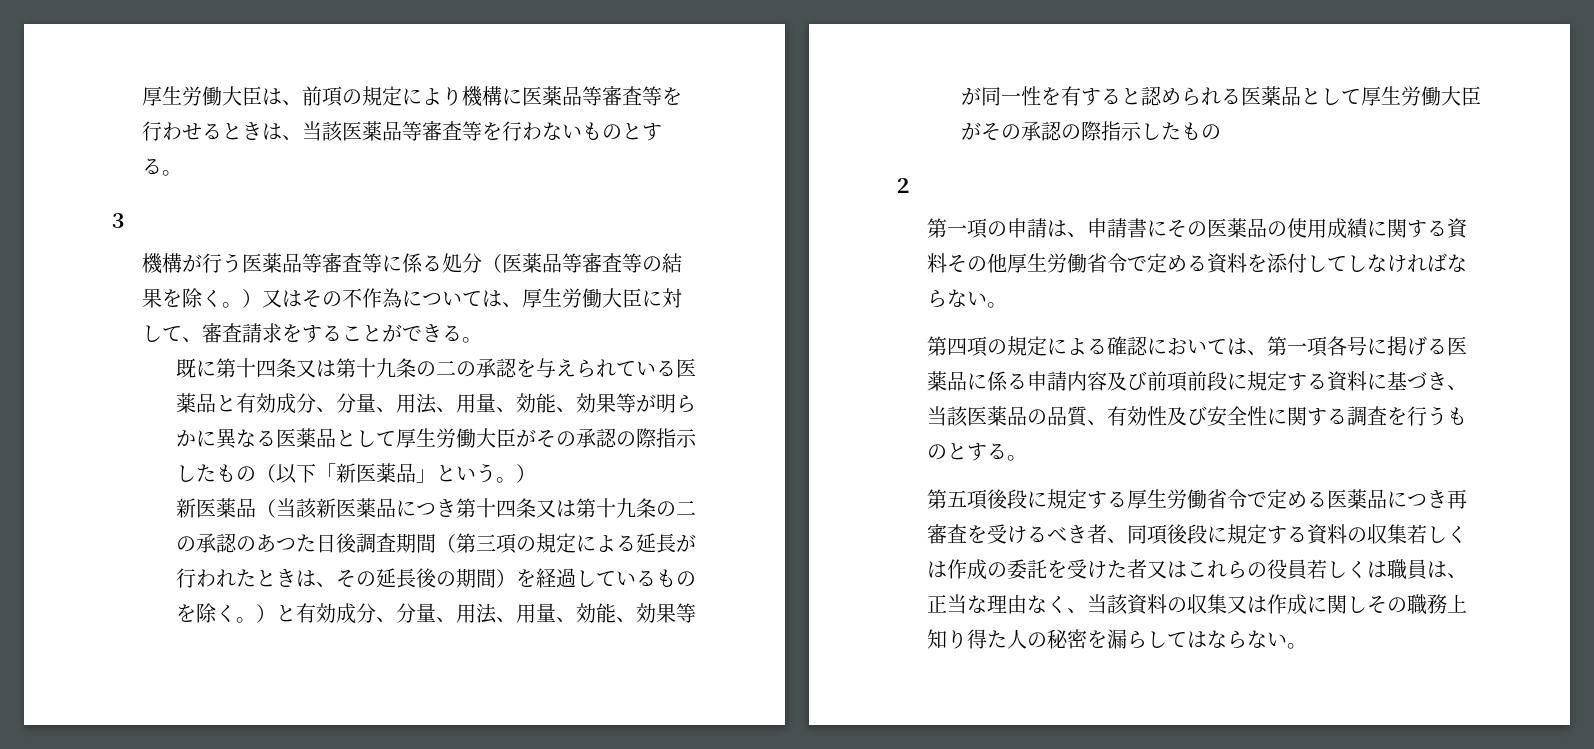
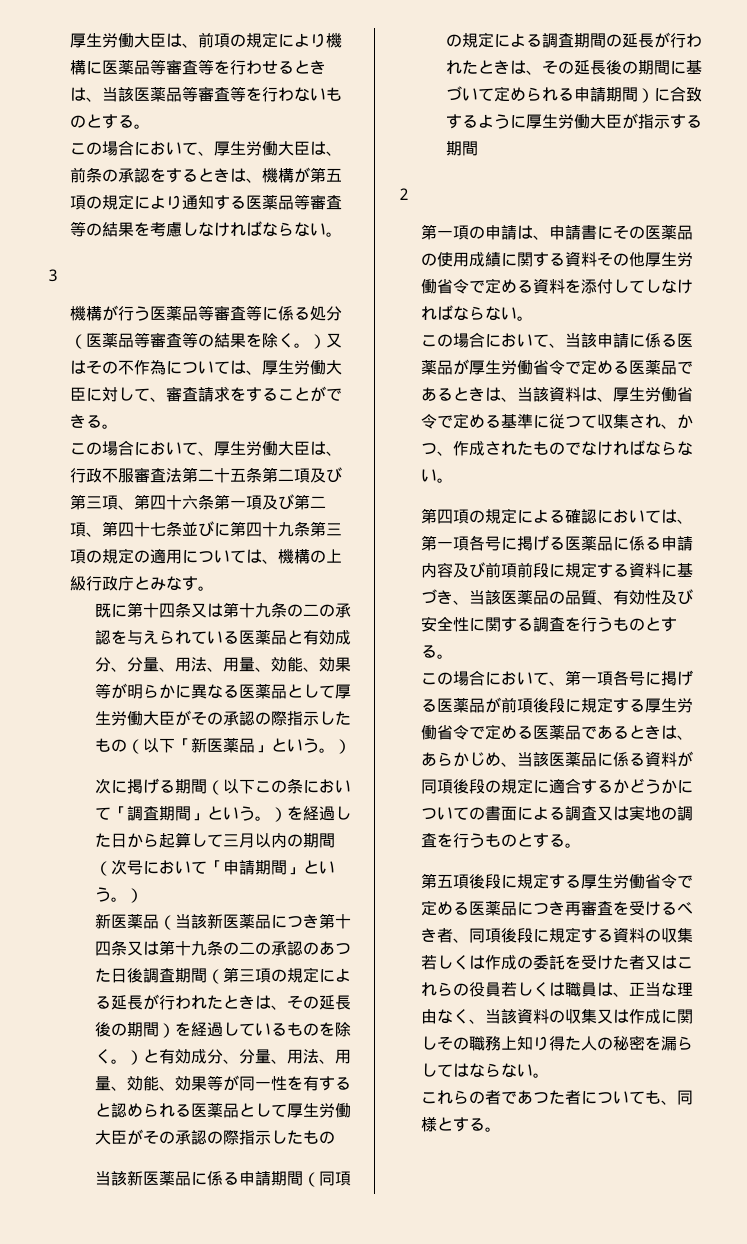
(182, 173) none -> [69,140,342,156] [69,167,342,183] [69,194,342,210] [69,221,342,237] // この場合において、厚生労働大臣は、前条の承認をするときは、機構が第五項の規定により通知する医薬品等審査等の結果を考慮しなければならない。
(482, 340) none -> [69,440,342,456] [69,467,342,483] [69,494,326,510] [69,521,342,537] [69,548,342,564] [69,576,214,591] // この場合において、厚生労働大臣は、行政不服審査法第二十五条第二項及び第三項、第四十六条第一項及び第二項、第四十七条並びに第四十九条第三項の規定の適用については、機構の上級行政庁とみなす。
(536, 473) none -> [94,778,351,795] [94,806,351,822] [94,832,335,848] [94,859,335,876] [94,887,143,903] // 次に掲げる期間（以下この条において「調査期間」という。）を経過した日から起算して三月以内の期間（次号において「申請期間」という。）
(1221, 132) none -> [94,1170,351,1187] [445,32,702,48] [445,60,702,75] [445,86,702,103] [445,113,702,129] [445,141,478,156] // 当該新医薬品に係る申請期間（同項の規定による調査期間の延長が行われたときは、その延長後の期間に基づいて定められる申請期間）に合致するように厚生労働大臣が指示する期間
(1007, 305) none -> [420,332,693,348] [420,359,693,375] [420,386,693,402] [420,413,693,429] [420,440,693,456] [420,469,453,483] // この場合において、当該申請に係る医薬品が厚生労働省令で定める医薬品であるときは、当該資料は、厚生労働省令で定める基準に従つて収集され、かつ、作成されたものでなければならない。
(1027, 458) none -> [420,670,693,686] [420,697,693,713] [420,724,693,740] [420,751,693,767] [420,778,693,794] [420,805,693,821] [420,833,581,848] // この場合において、第一項各号に掲げる医薬品が前項後段に規定する厚生労働省令で定める医薬品であるときは、あらかじめ、当該医薬品に係る資料が同項後段の規定に適合するかどうかについての書面による調査又は実地の調査を行うものとする。
(1307, 646) none -> [420,1090,693,1105] [420,1117,501,1132] // これらの者であつた者についても、同様とする。

